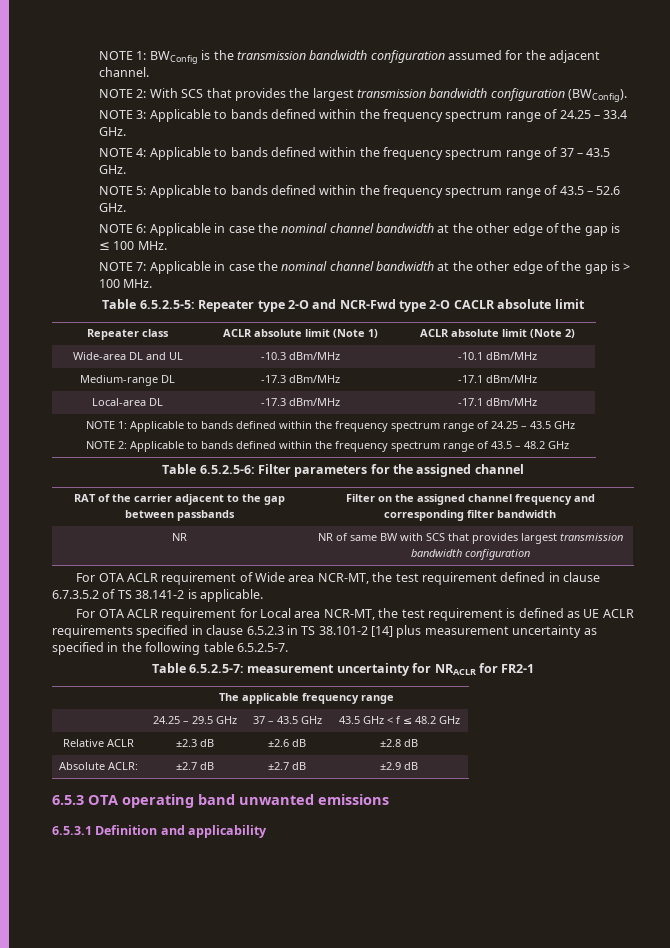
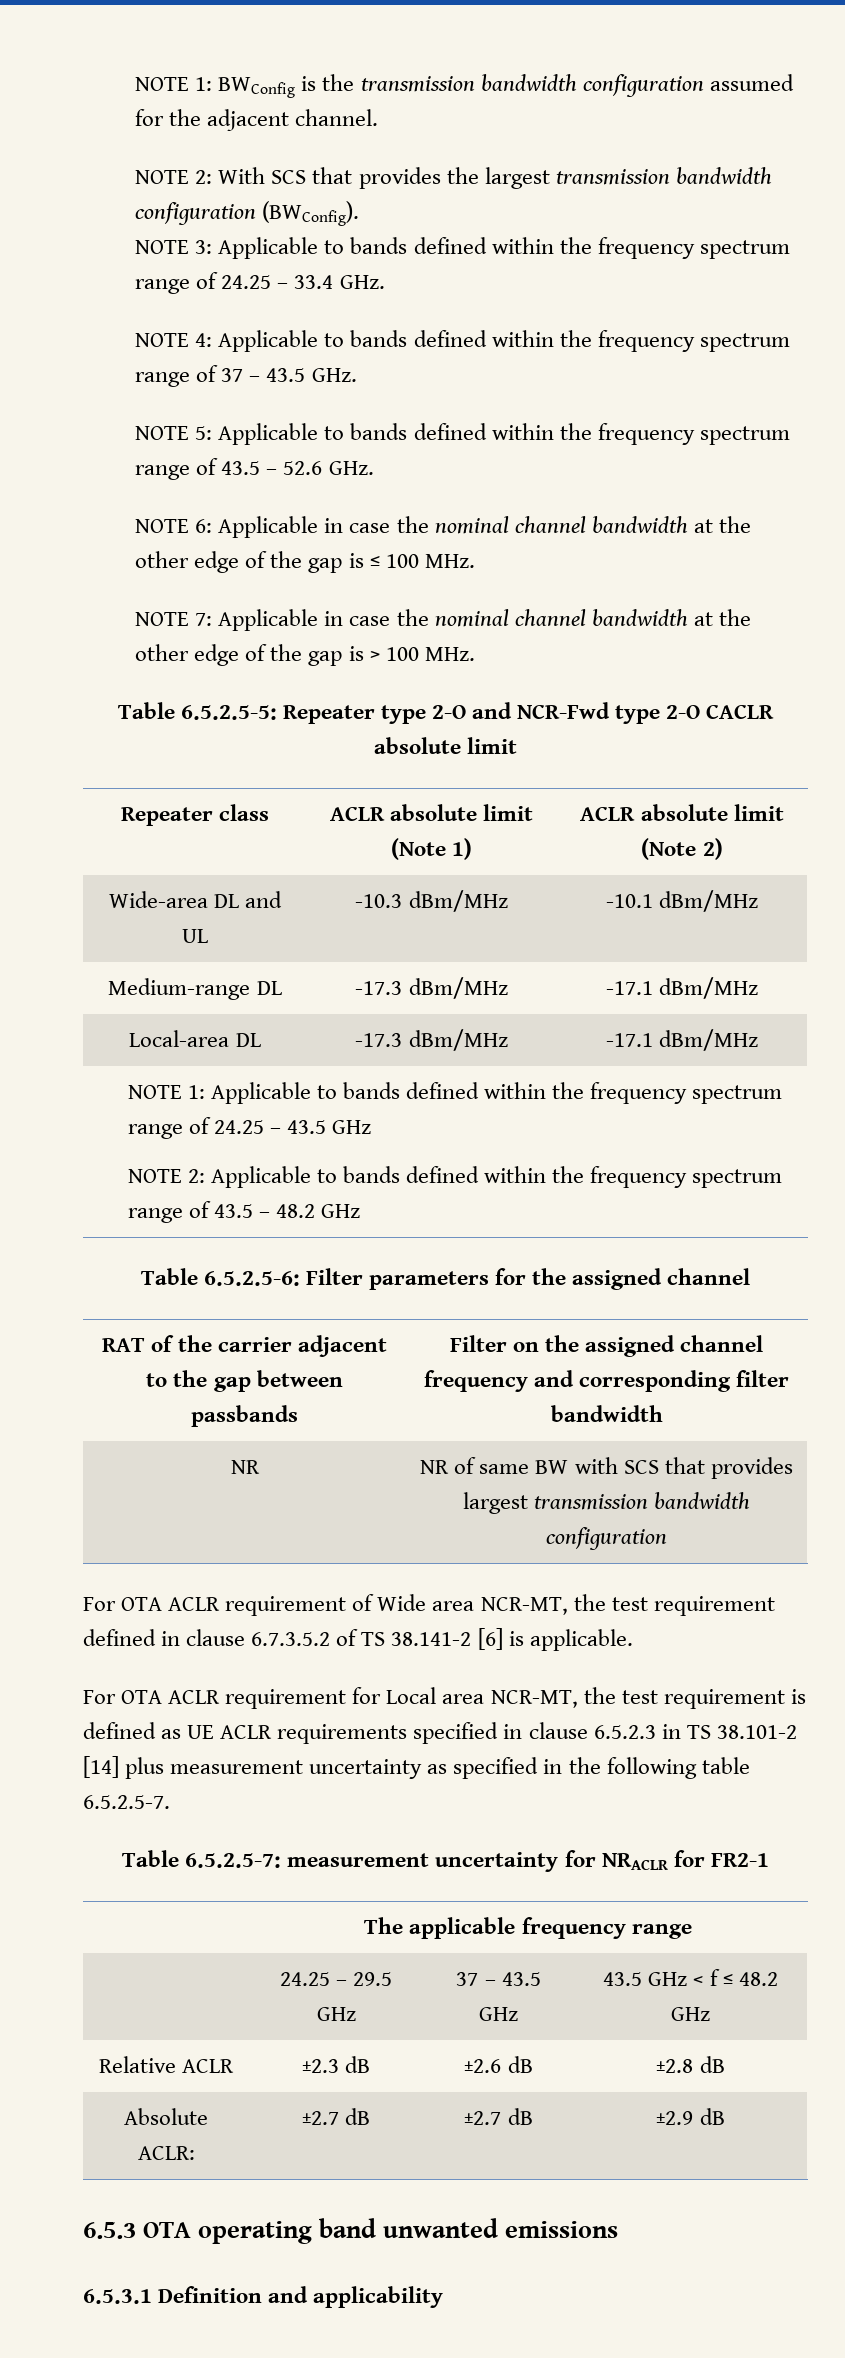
(185, 594) none -> [477,1628,503,1650] [6]

